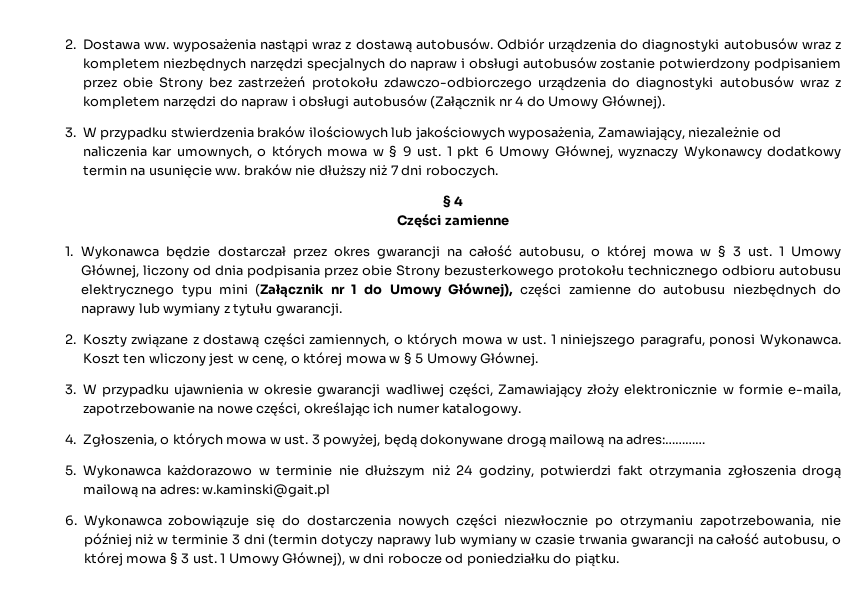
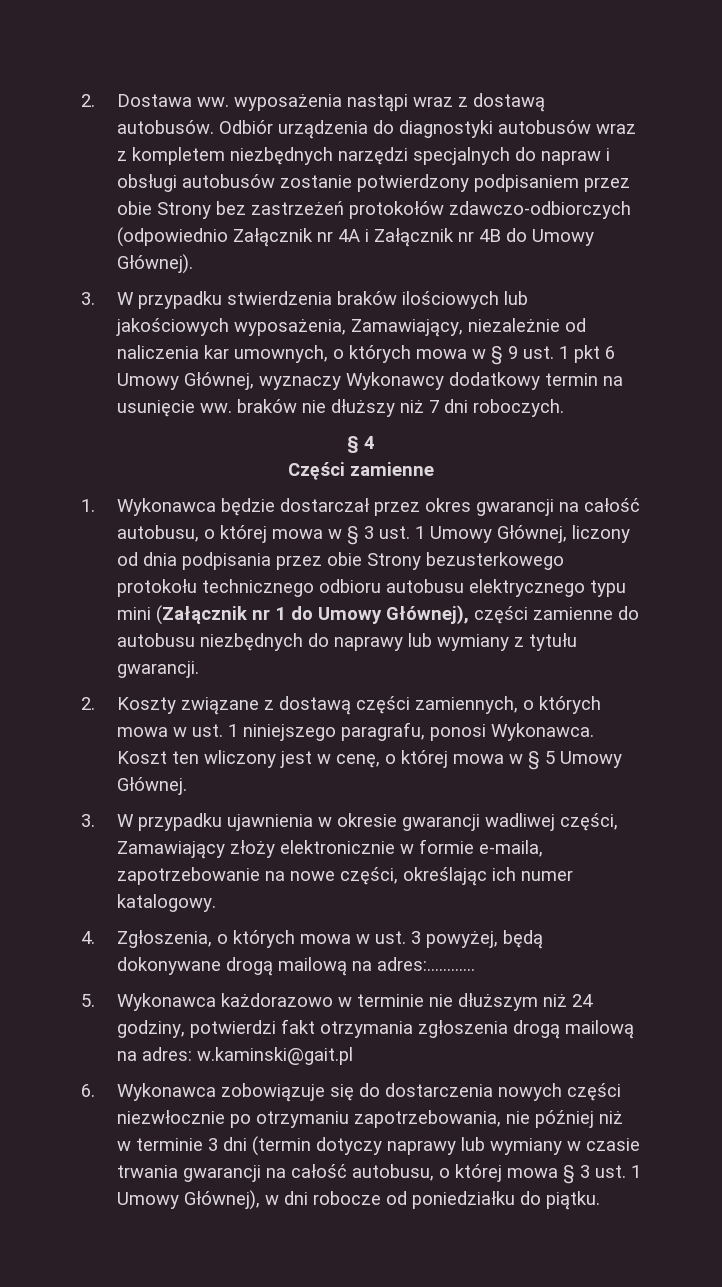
[311,76,842,91] [82,95,524,110] protokołu zdawczo-odbiorczego urządzenia do diagnostyki autobusów wraz z kompletem narzędzi do napraw i obsługi autobusów (Załącznik nr 4 -> [348,201,631,219] [116,227,501,247] protokołów zdawczo-odbiorczych (odpowiednio Załącznik nr 4A i Załącznik nr 4B

